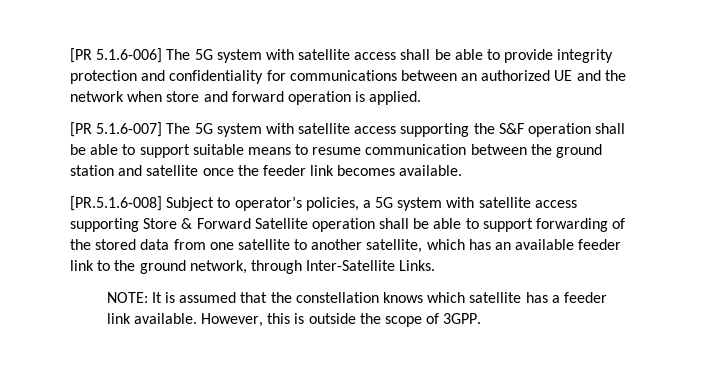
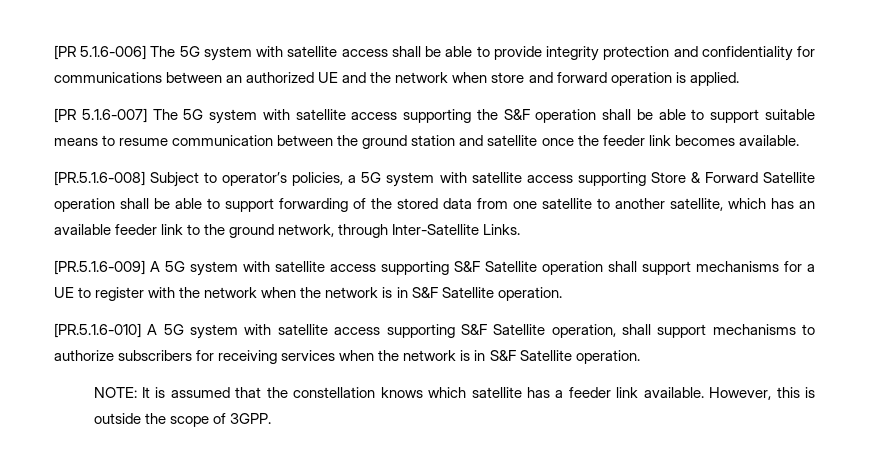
(436, 265) none -> [54,260,815,276] [54,287,562,301] [54,323,816,339] [54,350,640,364] // [PR.5.1.6-009] A 5G system with satellite access supporting S&F Satellite operation shall support mechanisms for a UE to register with the network when the network is in S&F Satellite operation. // [PR.5.1.6-010] A 5G system with satellite access supporting S&F Satellite operation, shall support mechanisms to authorize subscribers for receiving services when the network is in S&F Satellite operation.

